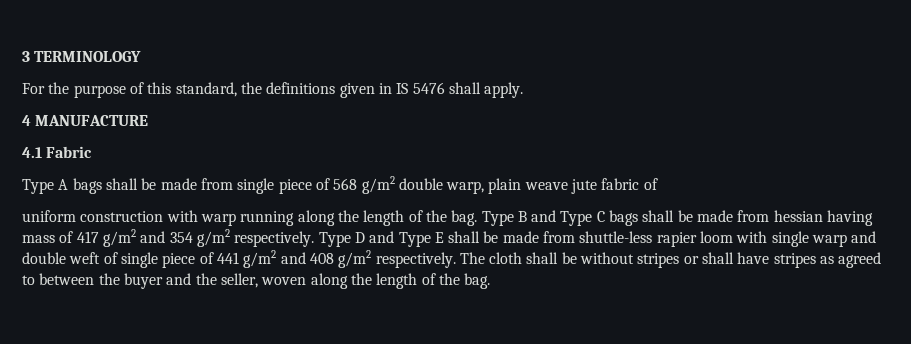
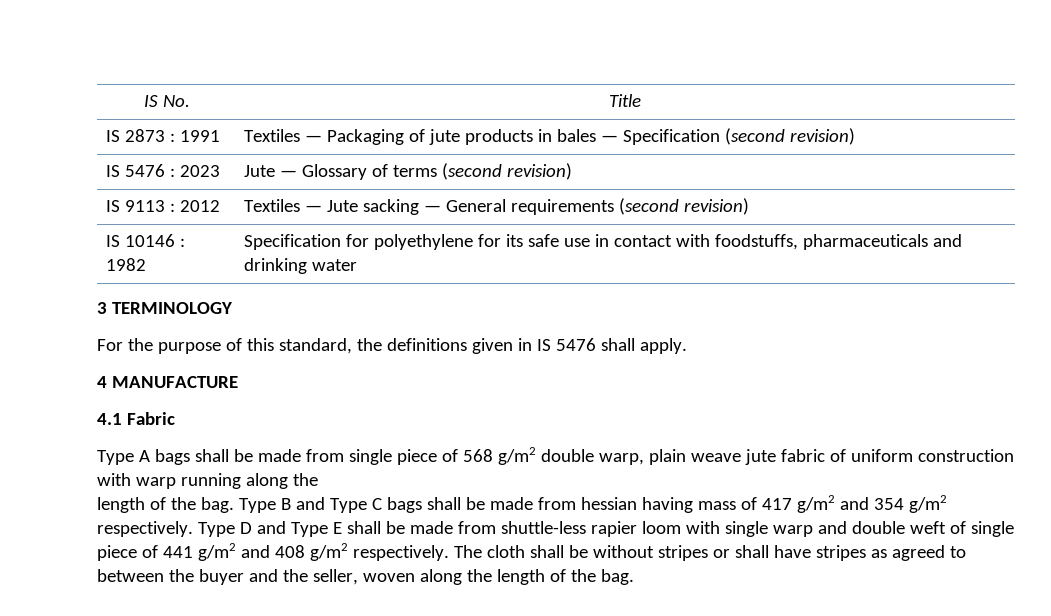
(22, 56) none -> [143,95,190,107] [609,94,641,107] [106,129,221,142] [244,128,856,145] [106,164,221,177] [244,163,573,180] [106,200,221,212] [244,198,750,215] [106,234,186,247] [106,258,147,271] [244,234,963,250] [244,258,358,274] IS No. | Title // IS 2873 : 1991 | Textiles — Packaging of jute products in bales — Specification (second revision) // IS 5476 : 2023 | Jute — Glossary of terms (second revision) // IS 9113 : 2012 | Textiles — Jute sacking — General requirements (second revision) // IS 10146 : 1982 | Specification for polyethylene for its safe use in contact with foodstuffs, pharmaceuticals and drinking water //
(658, 184) // -> (846, 455) none
(359, 216) none -> (318, 479) //

